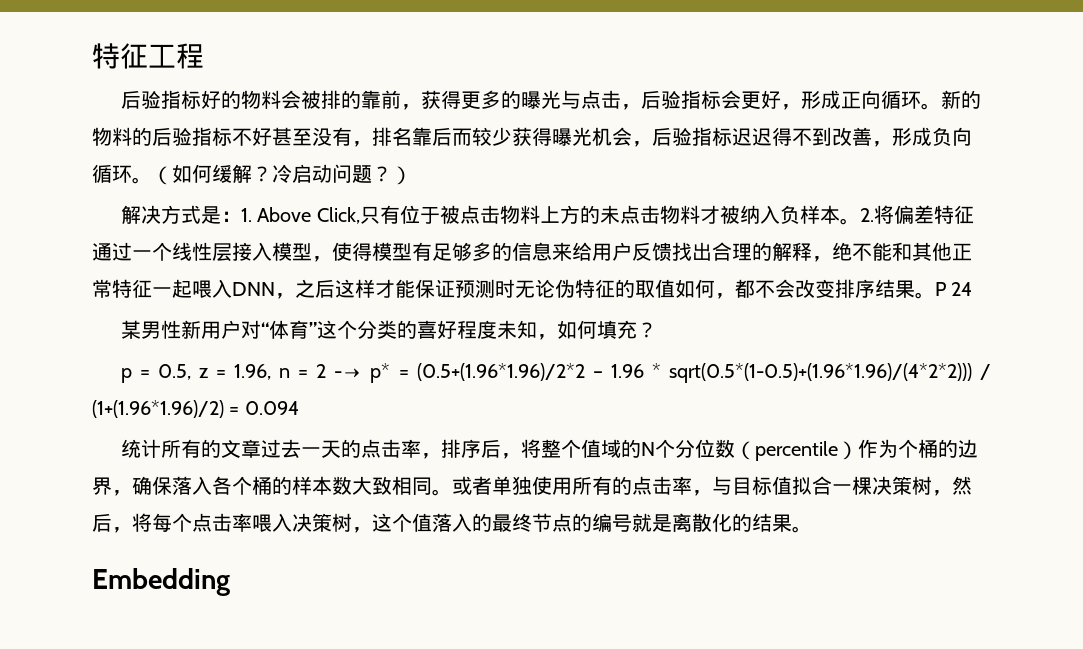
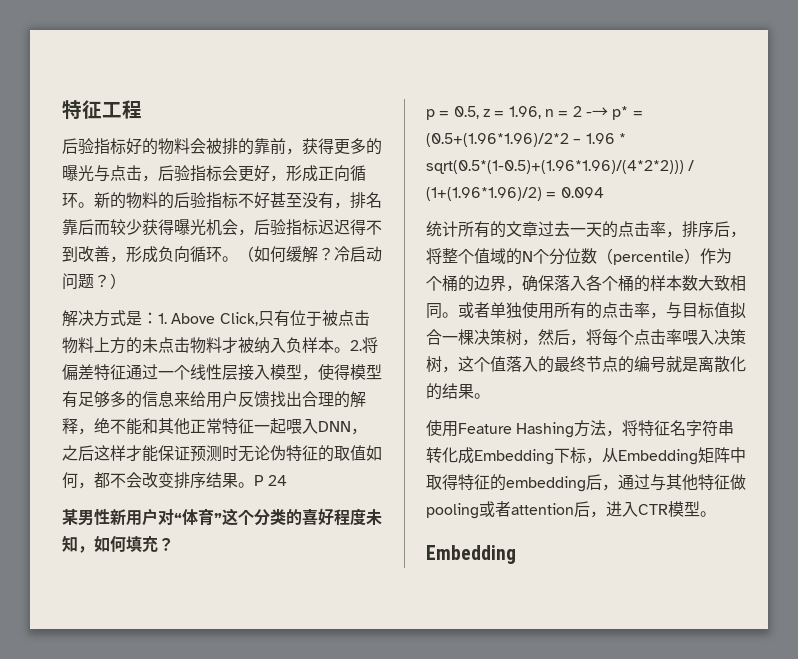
(812, 529) none -> [426,420,735,438] [426,447,746,465] [426,474,746,492] [426,501,716,519] // 使用Feature Hashing方法，将特征名字符串转化成Embedding下标，从Embedding矩阵中取得特征的embedding后，通过与其他特征做pooling或者attention后，进入CTR模型。

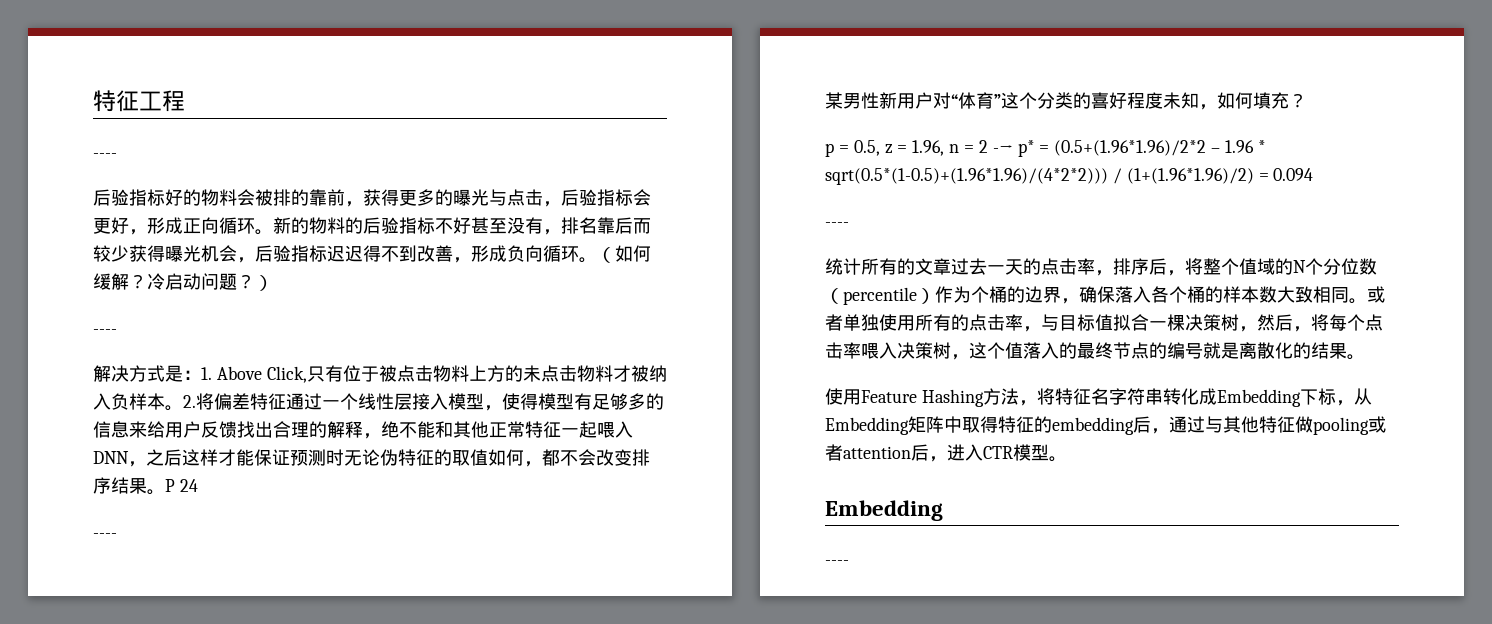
(142, 109) none -> [93,153,117,158] // ----
(126, 281) none -> [93,329,117,334] // ----
(288, 480) none -> [93,533,117,538] // ----
(604, 192) none -> [825,222,849,227] // ----
(516, 554) none -> [825,560,849,565] // ----

